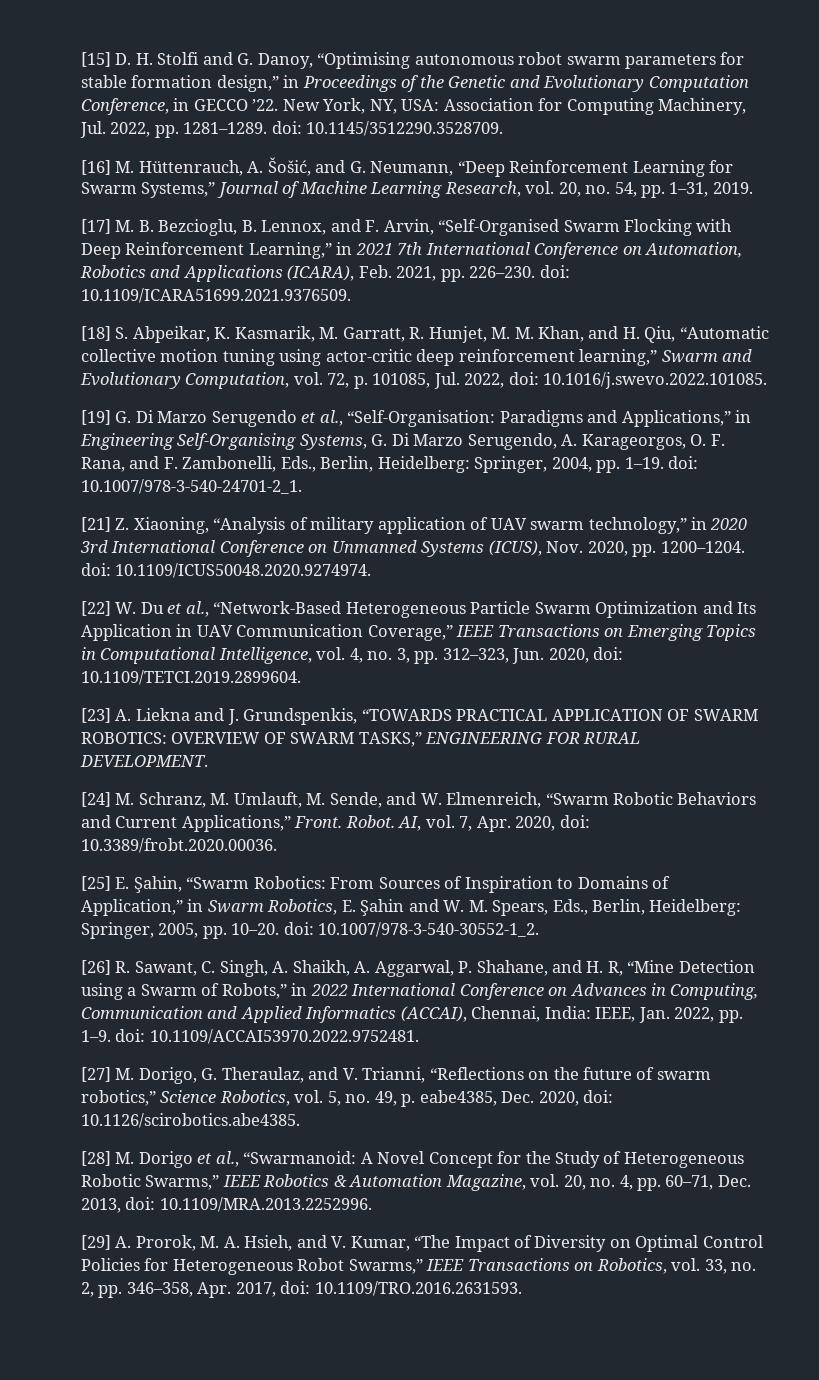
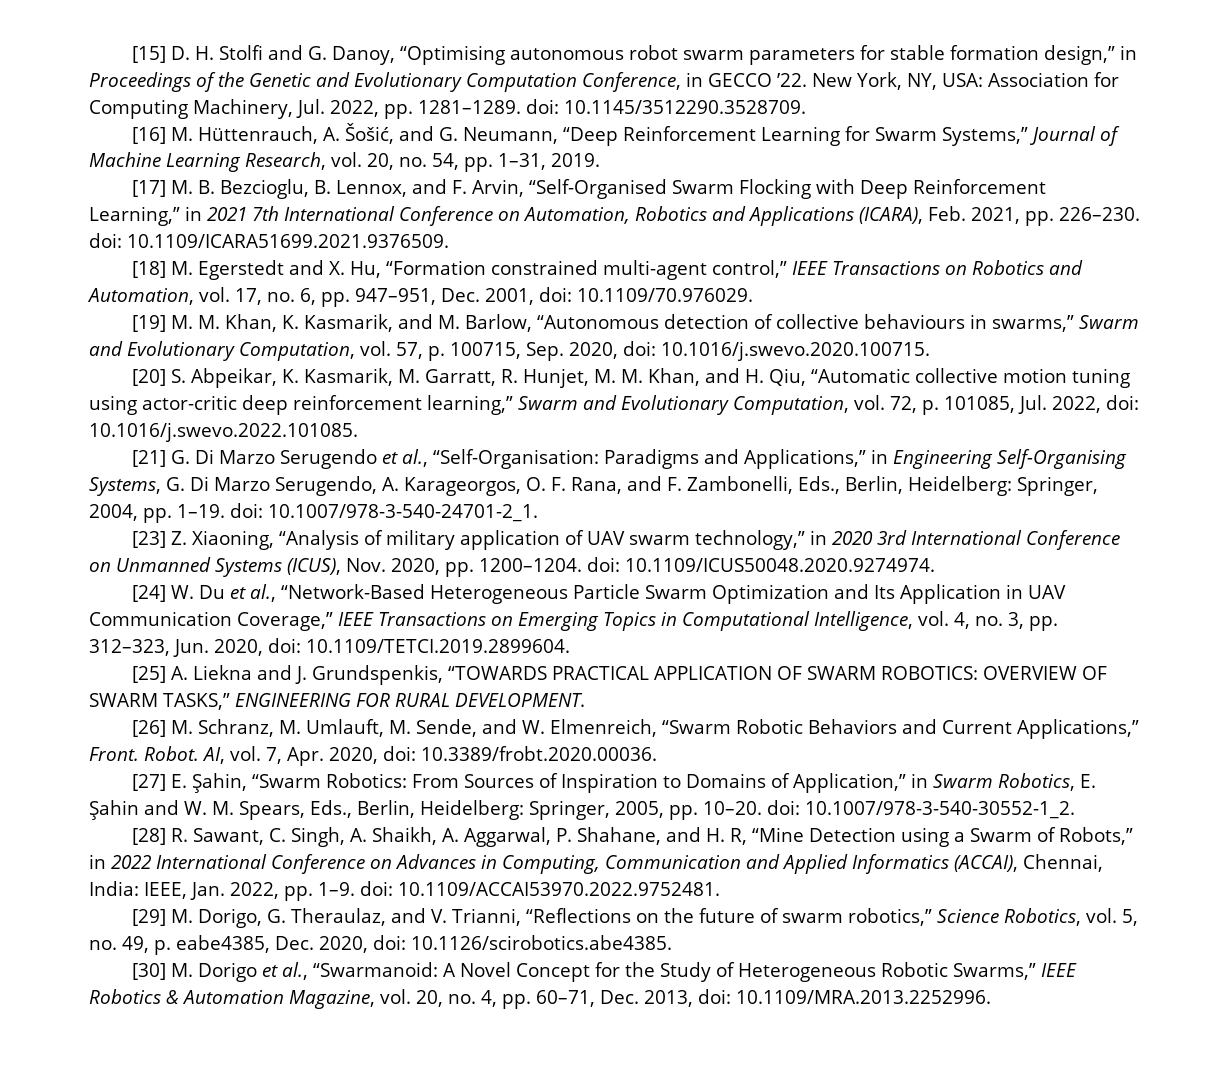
(111, 333) none -> [170,260,1083,280] [87,287,753,307] [131,314,1139,332] [89,341,930,361] [131,369,166,386] M. Egerstedt and X. Hu, “Formation constrained multi-agent control,” IEEE Transactions on Robotics and Automation, vol. 17, no. 6, pp. 947–951, Dec. 2001, doi: 10.1109/70.976029. // [19] M. M. Khan, K. Kasmarik, and M. Barlow, “Autonomous detection of collective behaviours in swarms,” Swarm and Evolutionary Computation, vol. 57, p. 100715, Sep. 2020, doi: 10.1016/j.swevo.2020.100715. // [20]
[81,410,111,425] [19] -> [131,450,166,467] [21]
[81,517,111,532] [21] -> [131,531,166,548] [23]
[81,601,111,616] [22] -> [131,585,166,602] [24]
[81,708,111,723] [23] -> [131,666,166,683] [25]
[81,792,111,807] [24] -> [131,720,166,737] [26]
[81,876,111,891] [25] -> [131,774,166,791] [27]
[81,960,111,975] [26] -> [131,828,166,845] [28]
[81,1067,111,1082] [27] -> [131,909,166,926] [29]
[81,1151,111,1166] [28] -> [131,963,166,980] [30]
[81,1235,763,1252] [81,1258,757,1275] [81,1281,522,1298] // [29] A. Prorok, M. A. Hsieh, and V. Kumar, “The Impact of Diversity on Optimal Control Policies for Heterogeneous Robot Swarms,” IEEE Transactions on Robotics, vol. 33, no. 2, pp. 346–358, Apr. 2017, doi: 10.1109/TRO.2016.2631593. -> (991, 997) none

